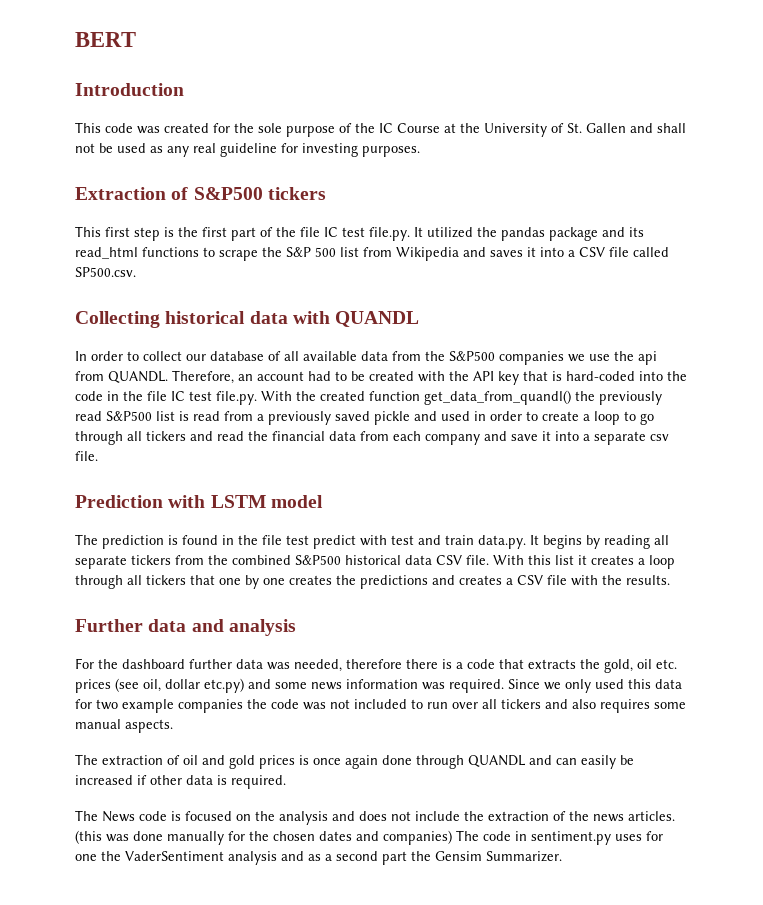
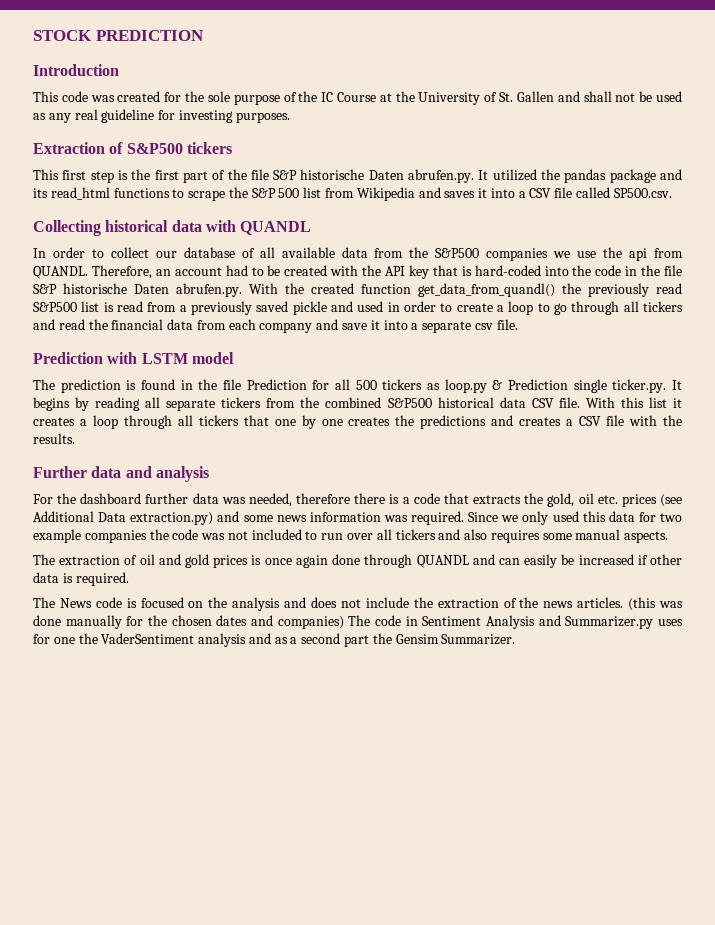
[75,32,136,47] BERT -> [33,30,204,41] STOCK PREDICTION
[324,227,410,241] IC test file.py. -> [273,169,475,183] S&P historische Daten abrufen.py.
[171,391,257,405] IC test file.py. -> [33,283,242,297] S&P historische Daten abrufen.py.
[286,535,526,549] test predict with test and train data.py. -> [246,379,667,393] Prediction for all 500 tickers as loop.py & Prediction single ticker.py.
[143,678,244,693] oil, dollar etc.py) -> [33,511,214,525] Additional Data extraction.py)
[531,831,611,845] sentiment.py -> [422,615,654,629] Sentiment Analysis and Summarizer.py

